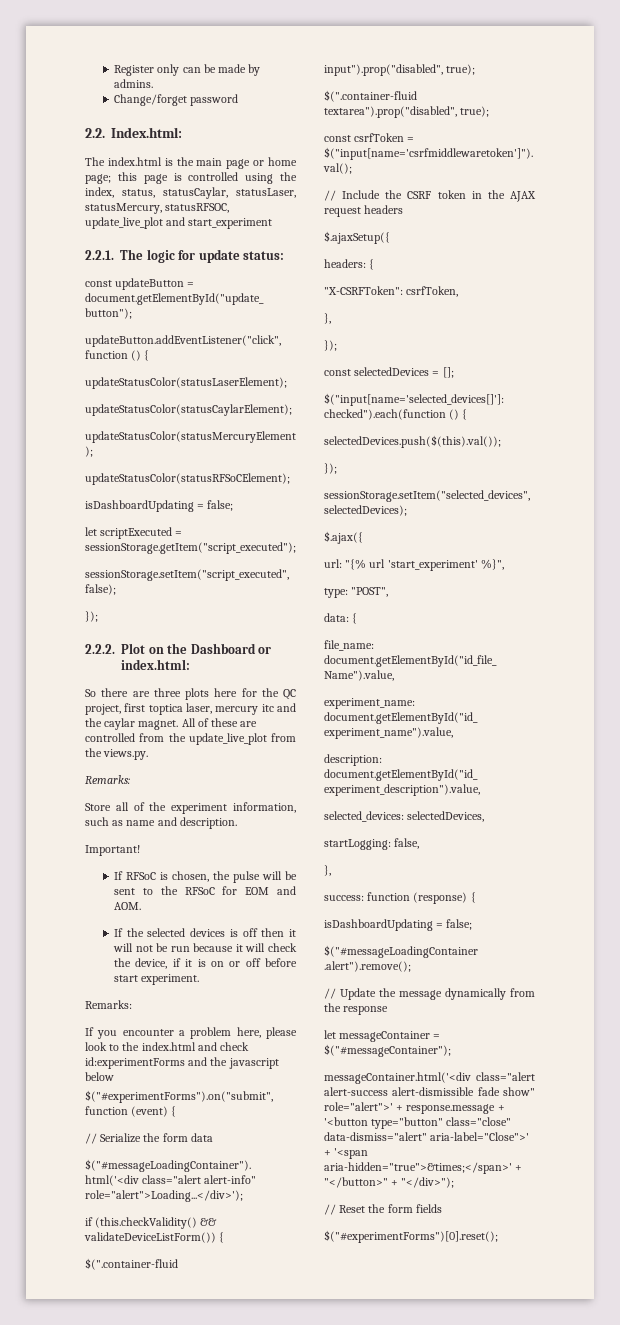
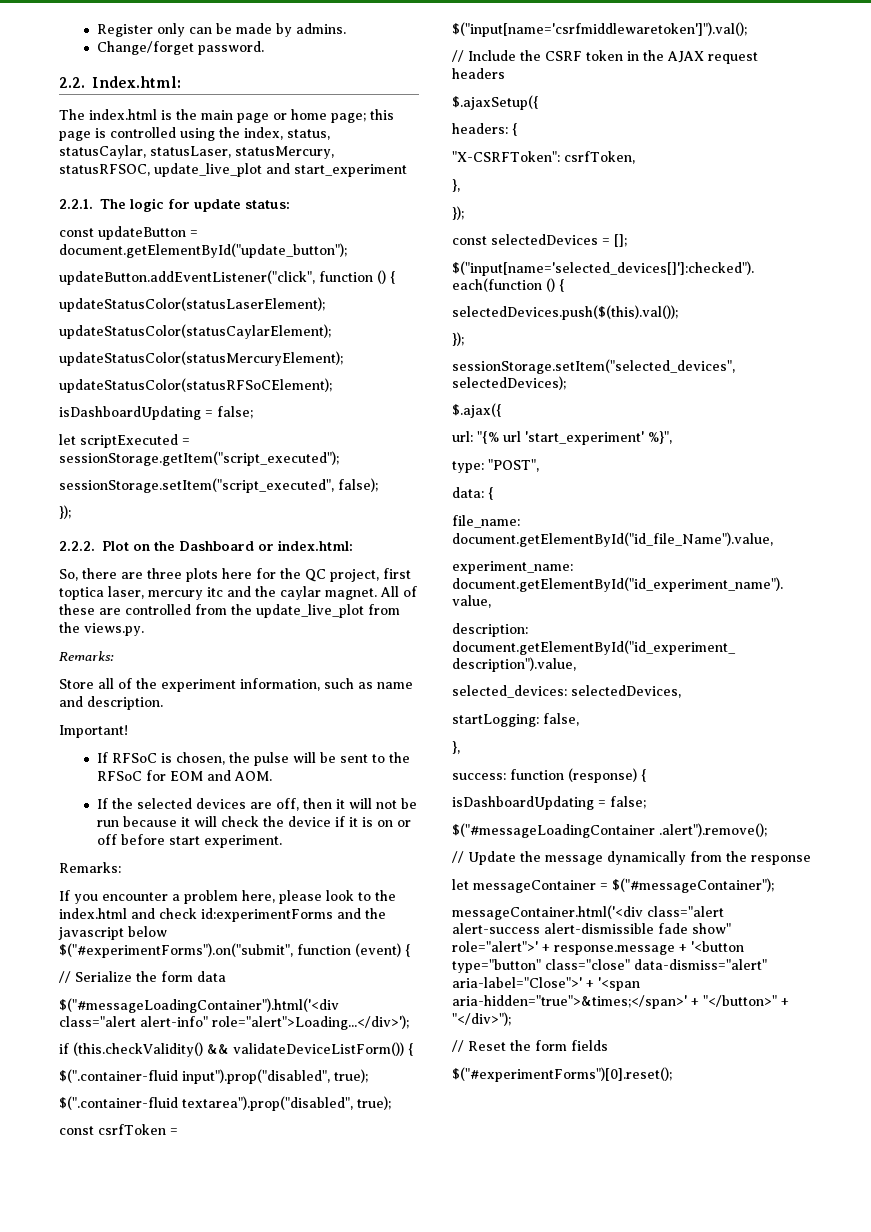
[190,94,239,106] password -> [197,41,264,55] password.
[85,689,96,697] So -> [59,569,78,581] So,
[229,928,258,937] is off -> [249,798,299,811] are off,
[135,958,168,969] device, -> [287,816,331,827] device

